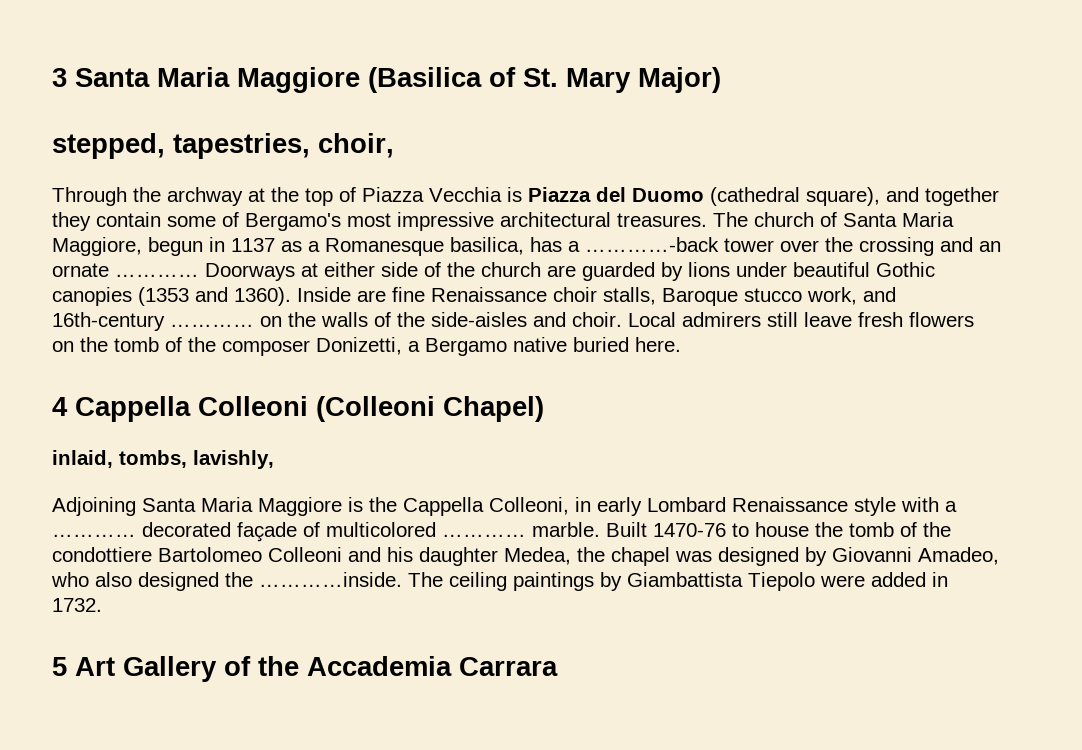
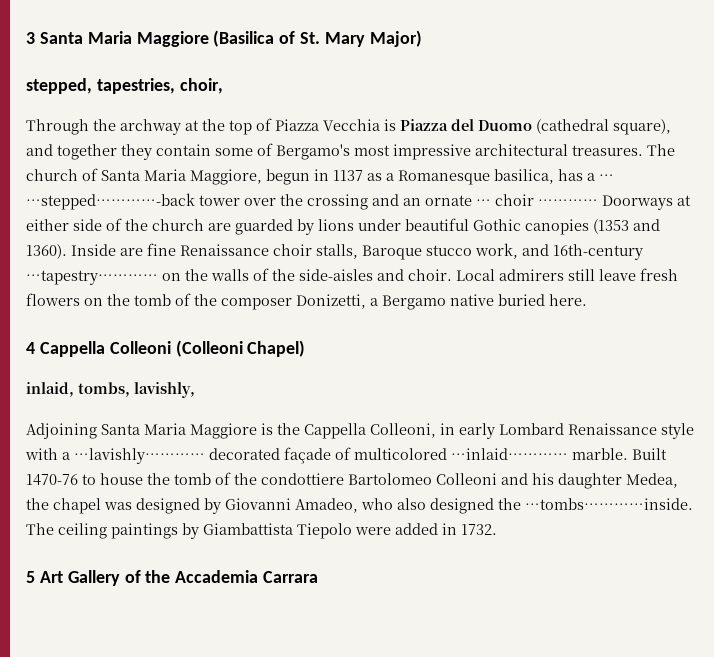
[585,237,719,252] …………-back -> [599,174,614,181] [26,193,195,210] … …stepped…………-back
(109, 270) none -> [476,194,534,206] … choir
[170,324,254,327] ………… -> [26,270,158,285] …tapestry…………
[52,534,136,537] ………… -> [74,448,205,464] …lavishly…………
[442,534,526,537] ………… -> [451,448,568,460] …inlaid…………
[259,572,402,587] …………inside. -> [525,498,693,510] …tombs…………inside.

